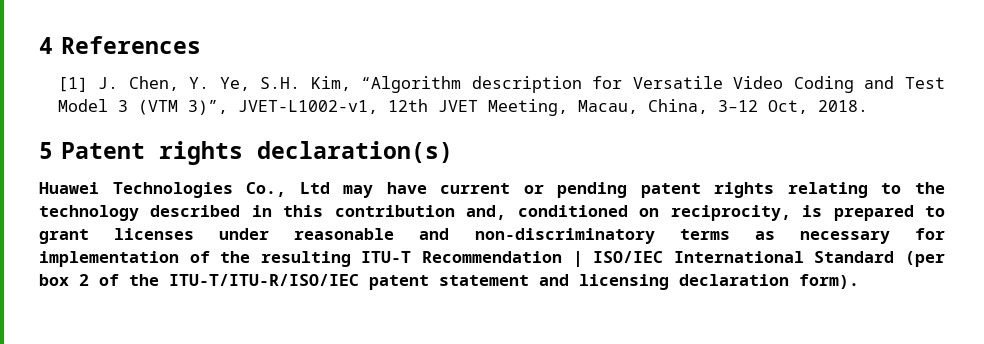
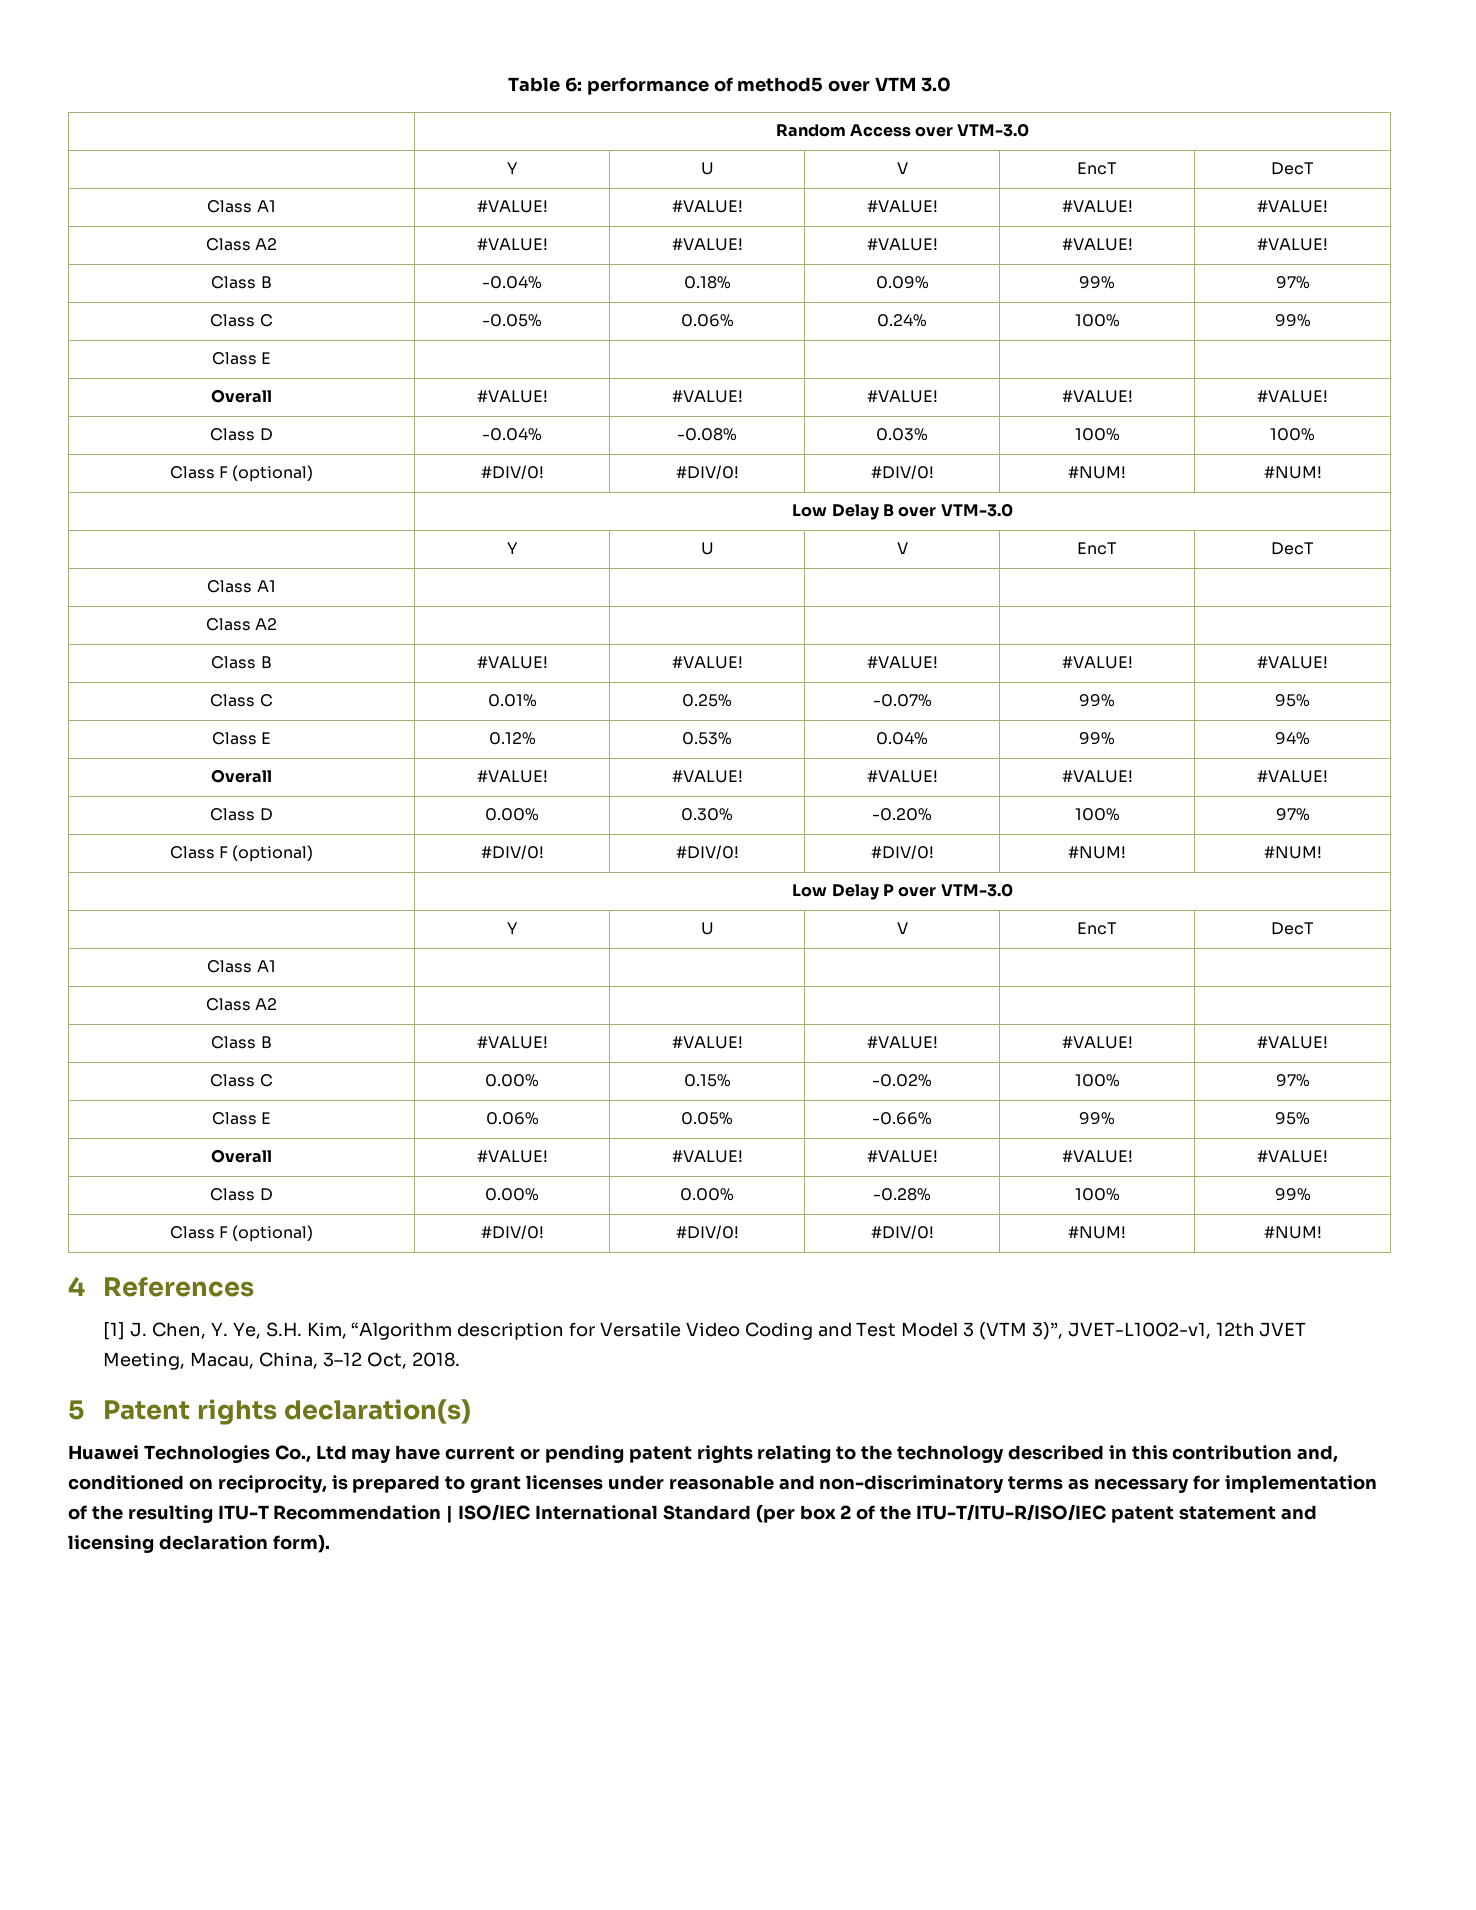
(39, 45) none -> [507,77,952,95] [775,123,1030,137] [507,162,518,174] [700,162,714,175] [896,162,908,174] [1077,162,1117,175] [1271,162,1314,175] [207,200,276,213] [476,200,548,213] [671,200,743,213] [866,200,938,213] [1061,200,1133,213] [1257,200,1328,213] [205,238,278,251] [476,238,548,251] [671,238,743,251] [866,238,938,251] [1061,238,1133,251] [1257,238,1328,251] [211,276,272,289] [482,276,542,289] [683,276,731,289] [875,276,929,289] [1079,276,1115,289] [1275,276,1310,289] [210,314,273,327] [482,314,542,327] [680,314,734,327] [877,314,927,327] [1074,314,1120,327] [1274,314,1311,327] [211,352,272,365] [211,389,272,403] [476,390,548,403] [671,390,743,403] [866,390,938,403] [1061,390,1133,403] [1257,390,1328,403] [210,428,273,441] [482,428,542,441] [677,428,737,441] [876,428,928,441] [1074,428,1120,441] [1270,428,1315,441] [169,465,314,482] [480,465,544,479] [675,465,739,479] [870,465,934,479] [1068,466,1126,479] [1263,466,1322,479] [792,503,1013,520] [507,542,518,554] [700,542,714,555] [896,542,908,554] [1077,542,1117,555] [1271,542,1314,555] [207,580,276,593] [205,618,278,631] [211,656,272,669] [476,656,548,669] [671,656,743,669] [866,656,938,669] [1061,656,1133,669] [1257,656,1328,669] [210,694,273,707] [487,694,537,707] [682,694,732,707] [872,694,932,707] [1079,694,1115,707] [1275,694,1310,707] [211,732,272,745] [488,732,536,745] [682,732,732,745] [876,732,928,745] [1079,732,1115,745] [1275,732,1310,745] [211,769,272,783] [476,770,548,783] [671,770,743,783] [866,770,938,783] [1061,770,1133,783] [1257,770,1328,783] [210,808,273,821] [485,808,539,821] [681,808,733,821] [872,808,932,821] [1074,808,1120,821] [1275,808,1310,821] [169,845,314,862] [480,845,544,859] [675,845,739,859] [870,845,934,859] [1068,846,1126,859] [1263,846,1322,859] [792,883,1013,900] [507,922,518,934] [700,922,714,935] [896,922,908,934] [1077,922,1117,935] [1271,922,1314,935] [207,960,276,973] [205,998,278,1011] [211,1036,272,1049] [476,1036,548,1049] [671,1036,743,1049] [866,1036,938,1049] [1061,1036,1133,1049] [1257,1036,1328,1049] [210,1074,273,1087] [485,1074,539,1087] [683,1074,731,1087] [872,1074,932,1087] [1074,1074,1120,1087] [1275,1074,1310,1087] [211,1112,272,1125] [485,1112,539,1125] [681,1112,733,1125] [872,1112,932,1125] [1079,1112,1115,1125] [1275,1112,1310,1125] [211,1149,272,1163] [476,1150,548,1163] [671,1150,743,1163] [866,1150,938,1163] [1061,1150,1133,1163] [1257,1150,1328,1163] [210,1188,273,1201] [485,1188,539,1201] [680,1188,734,1201] [873,1188,931,1201] [1074,1188,1120,1201] [1274,1188,1311,1201] [169,1225,314,1242] [480,1225,544,1239] [675,1225,739,1239] [870,1225,934,1239] [1068,1226,1126,1239] [1263,1226,1322,1239] Table 6: performance of method5 over VTM 3.0 // | Random Access over VTM-3.0 // | Y | U | V | EncT | DecT // Class A1 | #VALUE! | #VALUE! | #VALUE! | #VALUE! | #VALUE! // Class A2 | #VALUE! | #VALUE! | #VALUE! | #VALUE! | #VALUE! // Class B | -0.04% | 0.18% | 0.09% | 99% | 97% // Class C | -0.05% | 0.06% | 0.24% | 100% | 99% // Class E | | | | | // Overall | #VALUE! | #VALUE! | #VALUE! | #VALUE! | #VALUE! // Class D | -0.04% | -0.08% | 0.03% | 100% | 100% // Class F (optional) | #DIV/0! | #DIV/0! | #DIV/0! | #NUM! | #NUM! // | Low Delay B over VTM-3.0 // | Y | U | V | EncT | DecT // Class A1 | | | | | // Class A2 | | | | | // Class B | #VALUE! | #VALUE! | #VALUE! | #VALUE! | #VALUE! // Class C | 0.01% | 0.25% | -0.07% | 99% | 95% // Class E | 0.12% | 0.53% | 0.04% | 99% | 94% // Overall | #VALUE! | #VALUE! | #VALUE! | #VALUE! | #VALUE! // Class D | 0.00% | 0.30% | -0.20% | 100% | 97% // Class F (optional) | #DIV/0! | #DIV/0! | #DIV/0! | #NUM! | #NUM! // | Low Delay P over VTM-3.0 // | Y | U | V | EncT | DecT // Class A1 | | | | | // Class A2 | | | | | // Class B | #VALUE! | #VALUE! | #VALUE! | #VALUE! | #VALUE! // Class C | 0.00% | 0.15% | -0.02% | 100% | 97% // Class E | 0.06% | 0.05% | -0.66% | 99% | 95% // Overall | #VALUE! | #VALUE! | #VALUE! | #VALUE! | #VALUE! // Class D | 0.00% | 0.00% | -0.28% | 100% | 99% // Class F (optional) | #DIV/0! | #DIV/0! | #DIV/0! | #NUM! | #NUM! //

